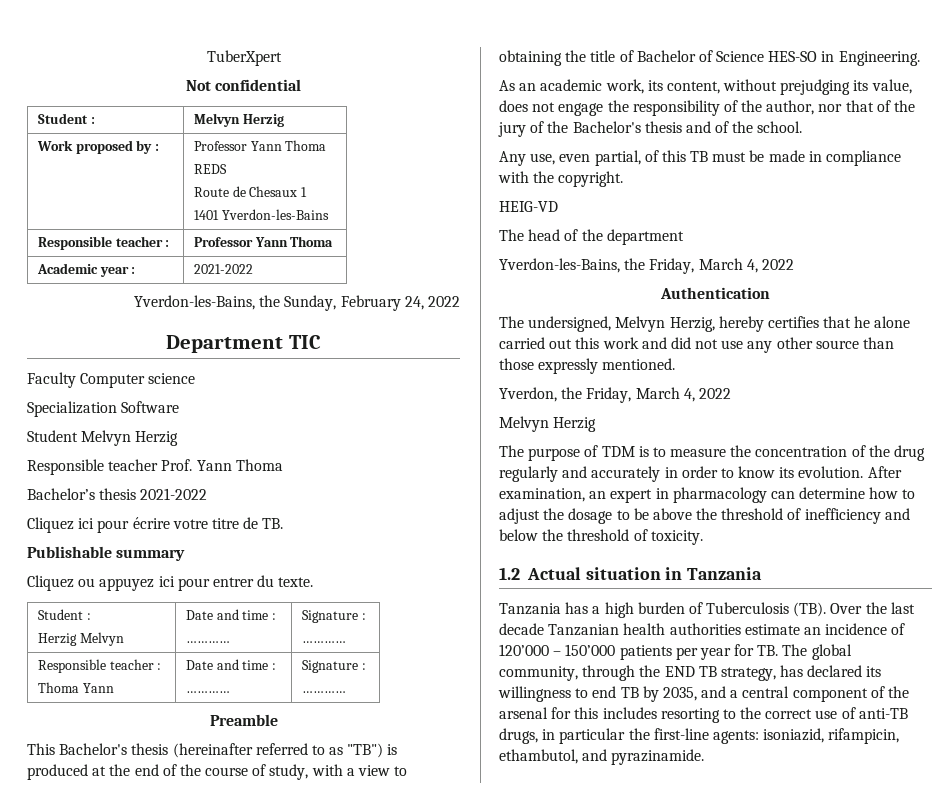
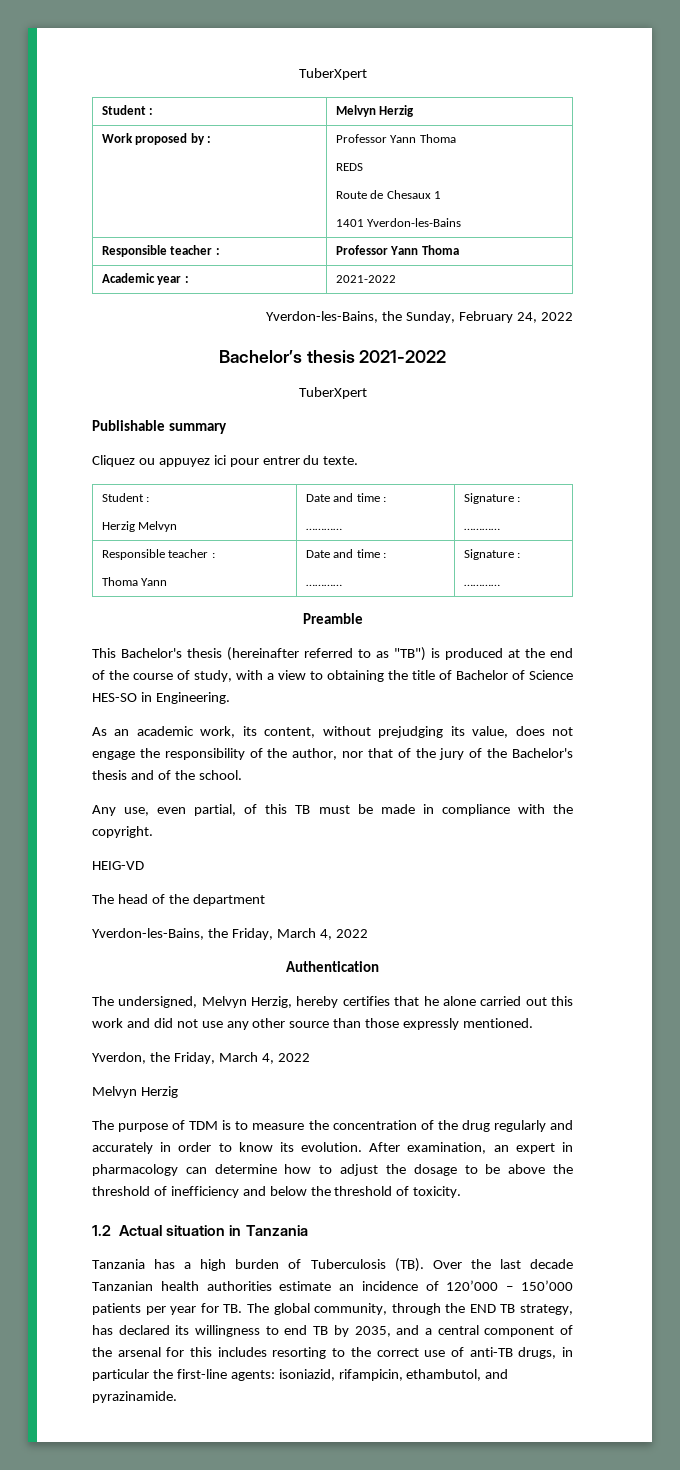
[206,50,282,66] [185,79,302,91] TuberXpert // Not confidential -> [298,68,367,80] TuberXpert
[166,335,321,353] [27,372,196,388] [27,401,180,417] [27,430,179,446] [27,459,283,475] [27,488,208,500] [27,517,284,533] Department TIC // Faculty Computer science // Specialization Software // Student Melvyn Herzig // Responsible teacher Prof. Yann Thoma // Bachelor’s thesis 2021-2022 // Cliquez ici pour écrire votre titre de TB. -> [218,350,447,363] [298,387,367,399] Bachelor’s thesis 2021-2022 // TuberXpert

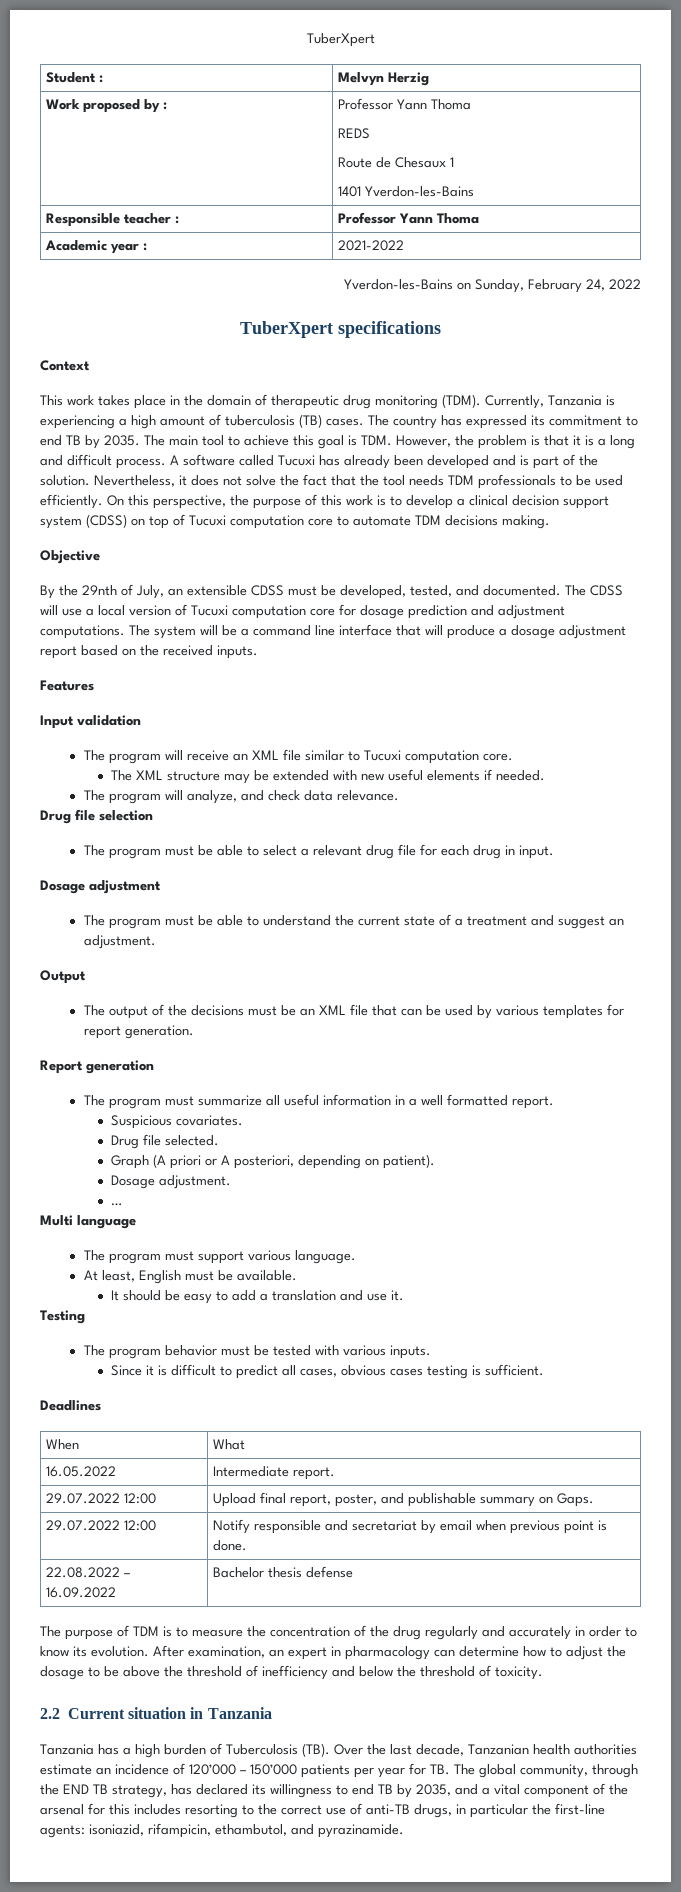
[266,311,403,323] Yverdon-les-Bains, the -> [344,279,471,290] Yverdon-les-Bains on
[218,350,447,363] [298,387,367,399] [92,420,227,434] [92,455,359,467] [101,493,150,502] [101,521,178,532] [305,493,387,502] [305,528,342,530] [463,493,521,504] [463,528,500,530] [101,549,215,560] [101,577,168,586] [305,549,387,558] [305,584,342,586] [463,549,521,560] [463,584,500,586] [302,613,363,624] [92,647,573,661] [92,670,573,682] [92,692,230,704] [92,726,573,738] [92,748,574,760] [92,770,242,780] [92,804,573,816] [92,826,153,838] [92,861,144,870] [92,894,265,906] [92,928,368,940] [286,961,379,972] [92,996,574,1008] [92,1018,534,1030] [92,1052,310,1064] [92,1086,178,1098] Bachelor’s thesis 2021-2022 // TuberXpert // Publishable summary // Cliquez ou appuyez ici pour entrer du texte. // Student : // Herzig Melvyn | Date and time : // ………… | Signature : // ………… // Responsible teacher : // Thoma Yann | Date and time : // ………… | Signature : // ………… // Preamble // This Bachelor's thesis (hereinafter referred to as "TB") is produced at the end of the course of study, with a view to obtaining the title of Bachelor of Science HES-SO in Engineering. // As an academic work, its content, without prejudging its value, does not engage the responsibility of the author, nor that of the jury of the Bachelor's thesis and of the school. // Any use, even partial, of this TB must be made in compliance with the copyright. // HEIG-VD // The head of the department // Yverdon-les-Bains, the Friday, March 4, 2022 // Authentication // The undersigned, Melvyn Herzig, hereby certifies that he alone carried out this work and did not use any other source than those expressly mentioned. // Yverdon, the Friday, March 4, 2022 // Melvyn Herzig -> [240,321,441,338] [40,360,90,371] [40,394,615,409] [40,414,638,429] [40,435,635,449] [40,454,598,469] [40,474,623,489] [40,494,609,509] [40,514,550,529] [40,550,100,564] [40,584,623,599] [40,604,565,619] [40,624,626,639] [40,645,258,659] [40,680,94,691] [40,715,141,729] [83,749,513,764] [111,769,546,784] [83,790,399,804] [40,809,153,824] [83,844,554,859] [40,880,161,894] [83,914,624,929] [83,935,156,949] [40,970,86,984] [83,1004,624,1019] [83,1025,194,1039] [40,1060,154,1074] [83,1094,554,1109] [111,1115,244,1129] [111,1134,220,1149] [111,1154,436,1169] [111,1175,232,1189] [111,1203,123,1206] [40,1215,136,1229] [83,1250,356,1264] [83,1270,297,1284] [111,1290,405,1304] [40,1310,85,1324] [83,1345,431,1359] [111,1364,545,1379] [40,1400,101,1411] [46,1439,80,1450] [213,1439,246,1450] [46,1466,117,1477] [213,1466,336,1480] [46,1493,157,1504] [213,1492,595,1507] [46,1520,157,1531] [213,1519,608,1534] [213,1540,248,1551] [46,1567,131,1578] [46,1587,117,1598] [213,1566,354,1578] TuberXpert specifications // Context // This work takes place in the domain of therapeutic drug monitoring (TDM). Currently, Tanzania is experiencing a high amount of tuberculosis (TB) cases. The country has expressed its commitment to end TB by 2035. The main tool to achieve this goal is TDM. However, the problem is that it is a long and difficult process. A software called Tucuxi has already been developed and is part of the solution. Nevertheless, it does not solve the fact that the tool needs TDM professionals to be used efficiently. On this perspective, the purpose of this work is to develop a clinical decision support system (CDSS) on top of Tucuxi computation core to automate TDM decisions making. // Objective // By the 29nth of July, an extensible CDSS must be developed, tested, and documented. The CDSS will use a local version of Tucuxi computation core for dosage prediction and adjustment computations. The system will be a command line interface that will produce a dosage adjustment report based on the received inputs. // Features // Input validation // The program will receive an XML file similar to Tucuxi computation core. // The XML structure may be extended with new useful elements if needed. // The program will analyze, and check data relevance. // Drug file selection // The program must be able to select a relevant drug file for each drug in input. // Dosage adjustment // The program must be able to understand the current state of a treatment and suggest an adjustment. // Output // The output of the decisions must be an XML file that can be used by various templates for report generation. // Report generation // The program must summarize all useful information in a well formatted report. // Suspicious covariates. // Drug file selected. // Graph (A priori or A posteriori, depending on patient). // Dosage adjustment. // … // Multi language // The program must support various language. // At least, English must be available. // It should be easy to add a translation and use it. // Testing // The program behavior must be tested with various inputs. // Since it is difficult to predict all cases, obvious cases testing is sufficient. // Deadlines // When | What // 16.05.2022 | Intermediate report. // 29.07.2022 12:00 | Upload final report, poster, and publishable summary on Gaps. // 29.07.2022 12:00 | Notify responsible and secretariat by email when previous point is done. // 22.08.2022 – 16.09.2022 | Bachelor thesis defense
[92,1225,163,1236] 1.2 Actual -> [40,1708,125,1719] 2.2 Current
[529,1259,573,1269] decade -> [416,1744,464,1756] decade,
[437,1325,479,1335] central -> [494,1784,520,1795] vital

